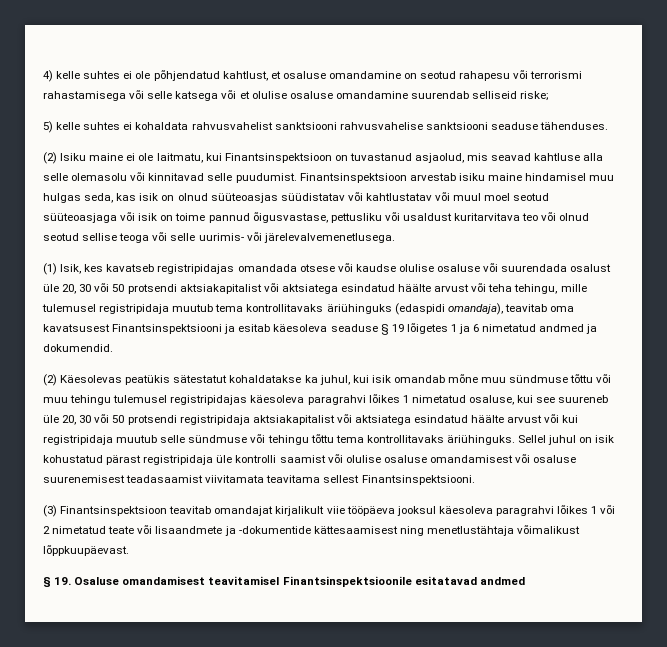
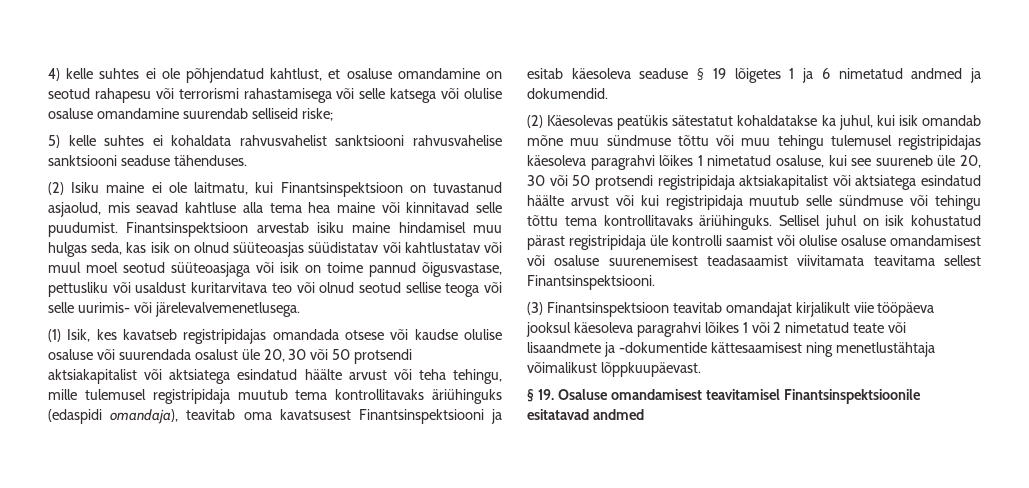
[239,91,250,99] et -> (460, 93) none
[43,173,128,181] selle olemasolu -> [269,202,375,213] tema hea maine
[518,435,547,443] Sellel -> [779,215,820,226] Sellisel

